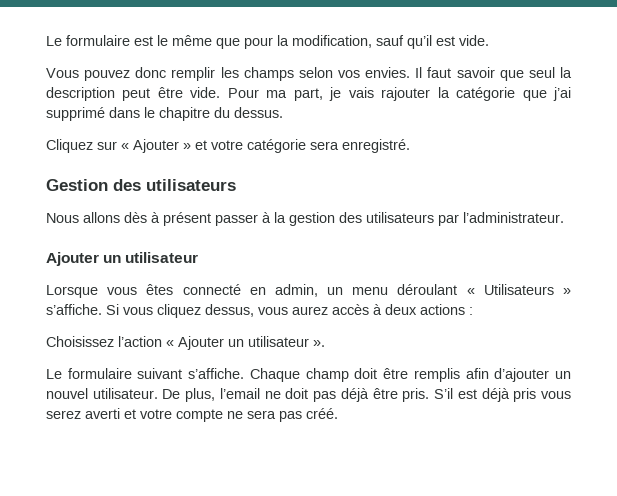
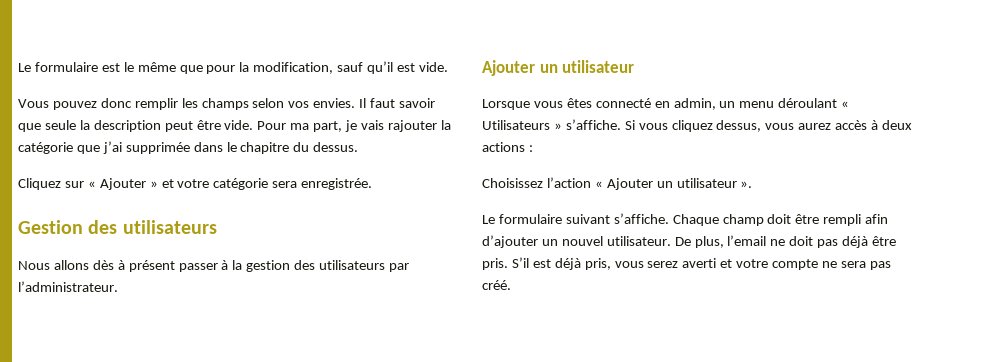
[528,67,555,78] seul -> [44,120,76,130] seule
[46,107,105,121] supprimé -> [125,142,190,154] supprimée
[342,139,410,153] enregistré. -> [301,178,373,190] enregistrée.
[413,368,460,382] remplis -> [823,214,862,226] rempli
[513,388,537,402] pris -> [584,258,611,270] pris,

